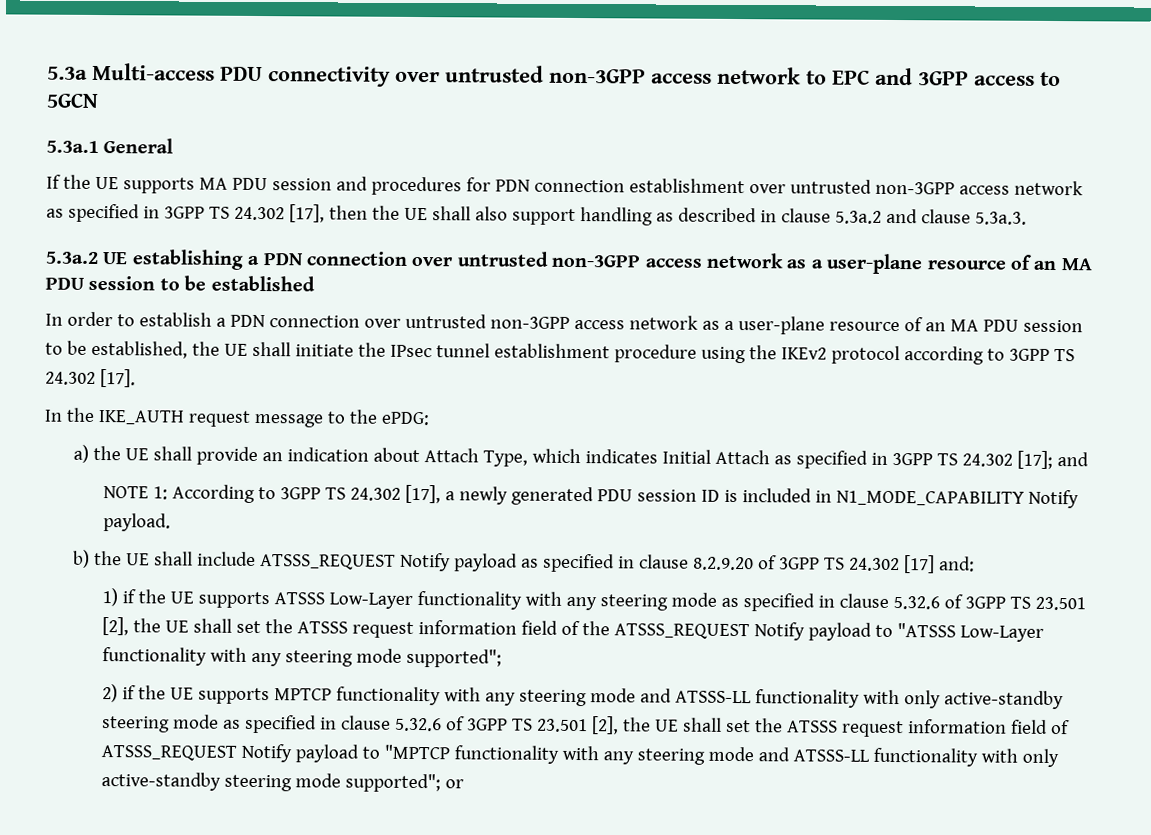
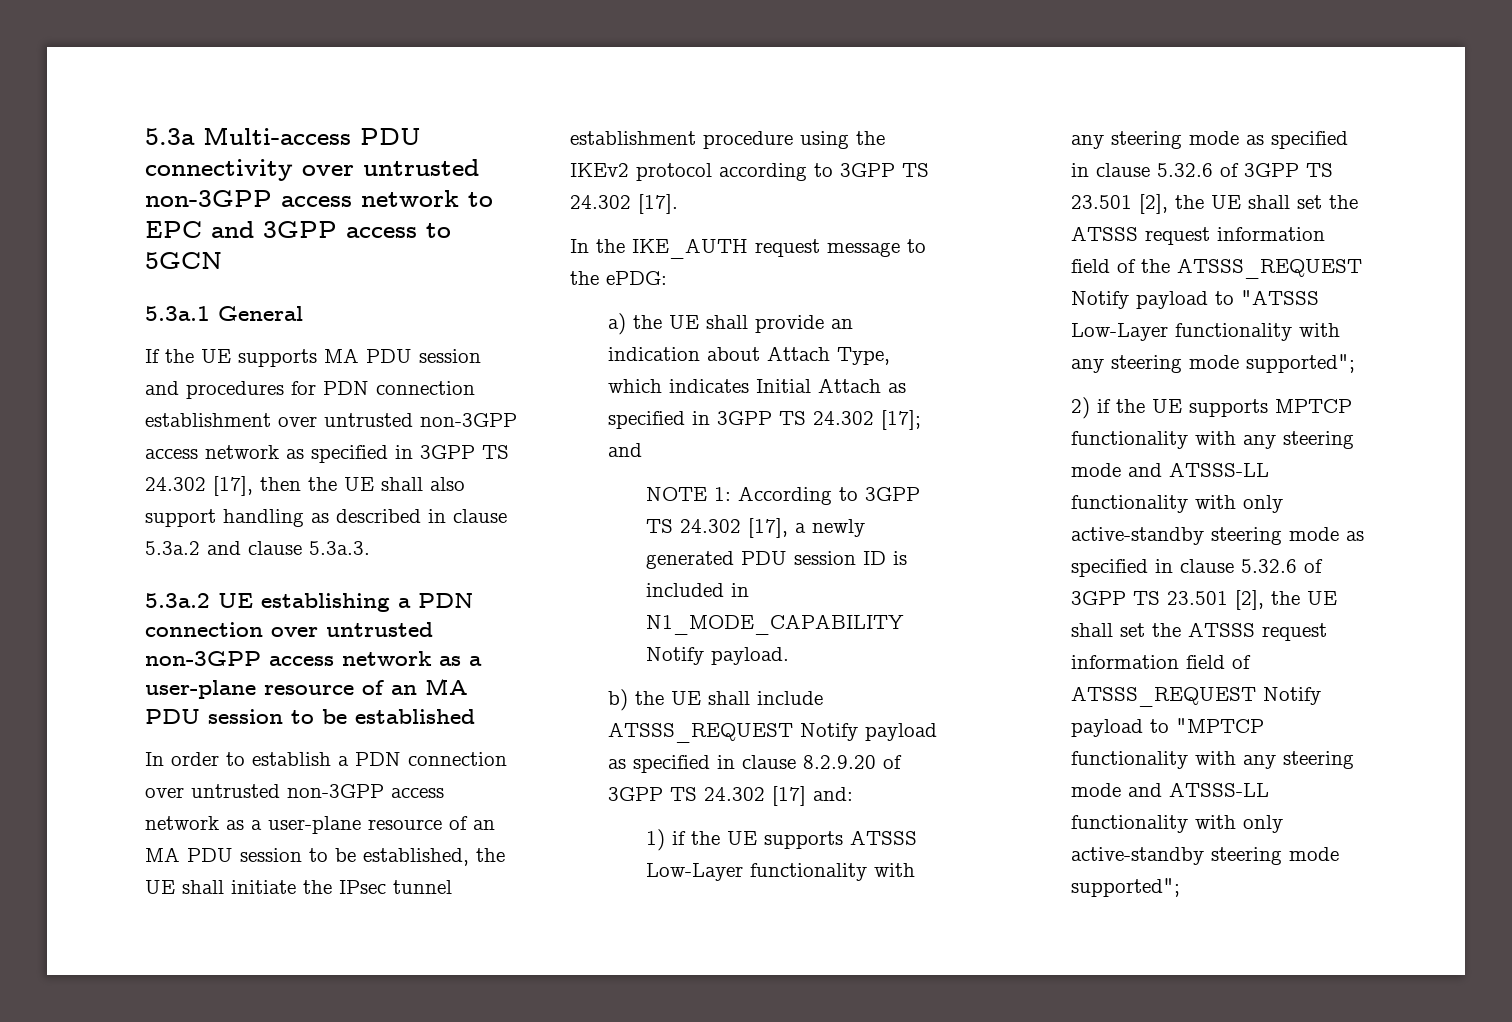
[444,779,464,789] or -> (1181, 887) none

